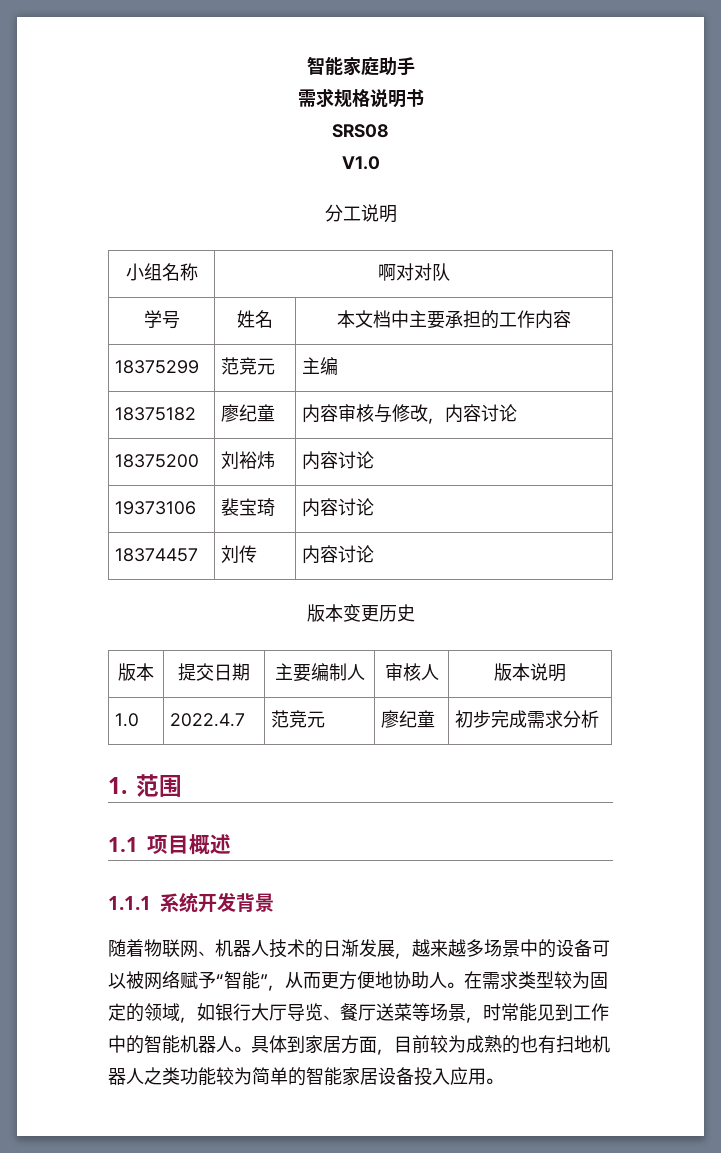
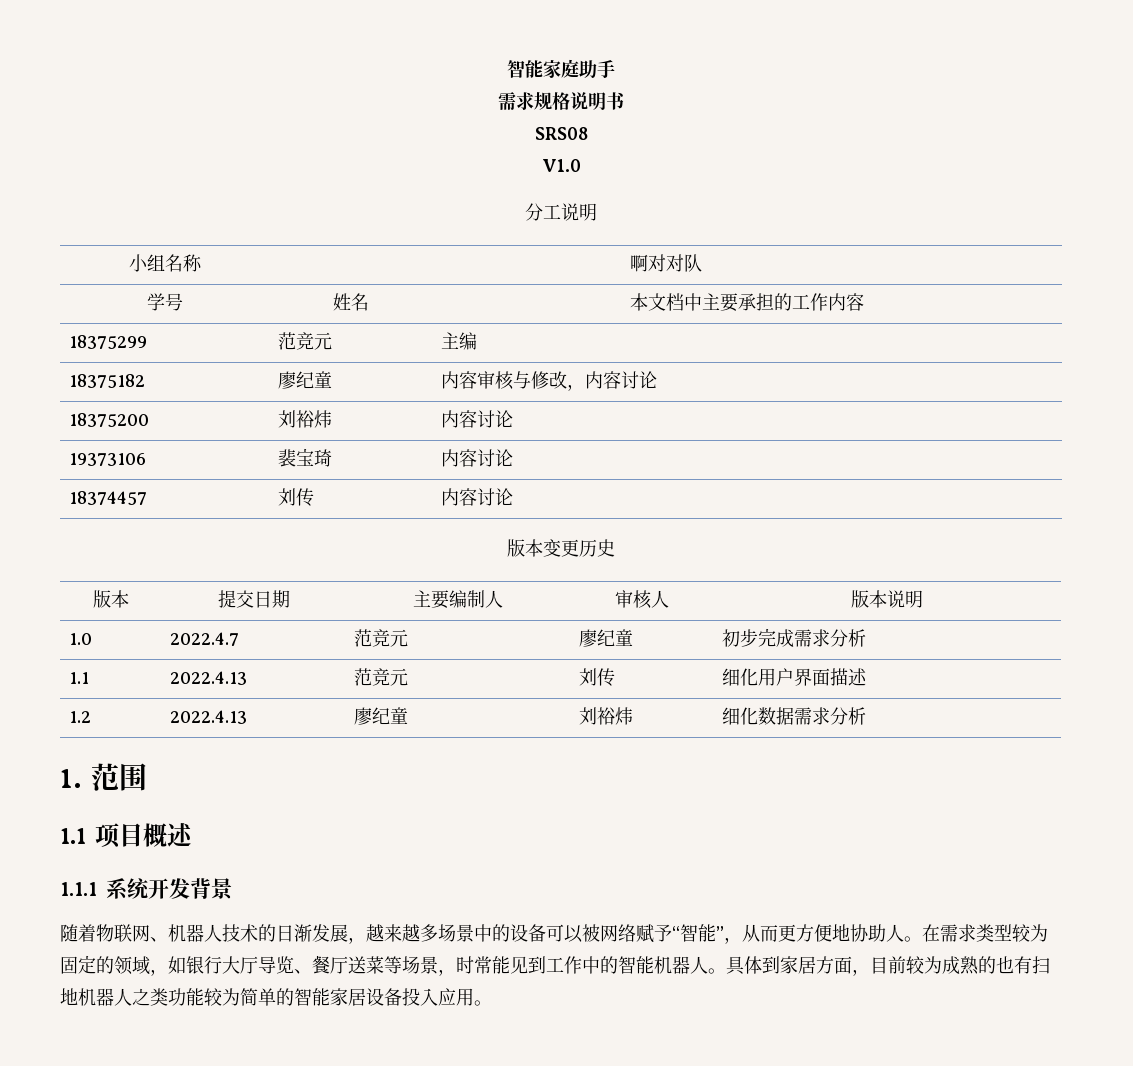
(600, 719) none -> [68,672,89,684] [169,671,247,685] [353,668,408,686] [578,668,615,687] [721,668,867,686] [68,711,91,723] [169,710,247,724] [353,707,408,725] [578,707,633,725] [721,707,866,725] // 1.1 | 2022.4.13 | 范竞元 | 刘传 | 细化用户界面描述 // 1.2 | 2022.4.13 | 廖纪童 | 刘裕炜 | 细化数据需求分析

